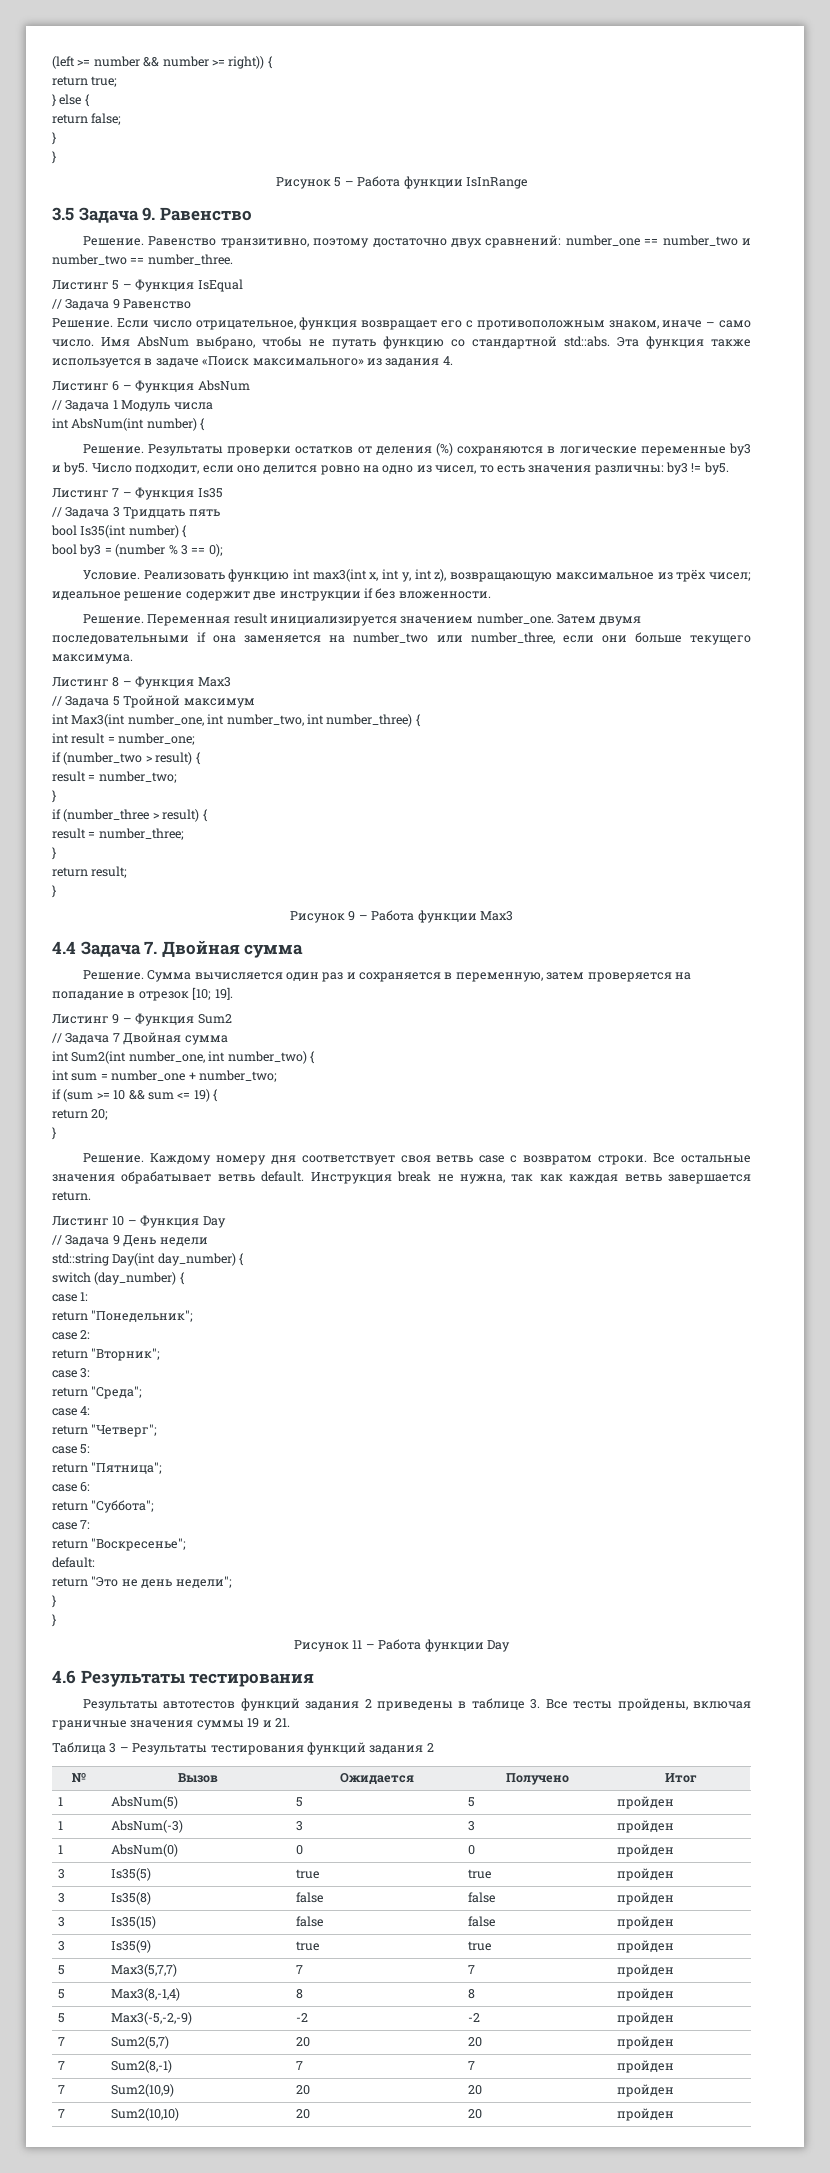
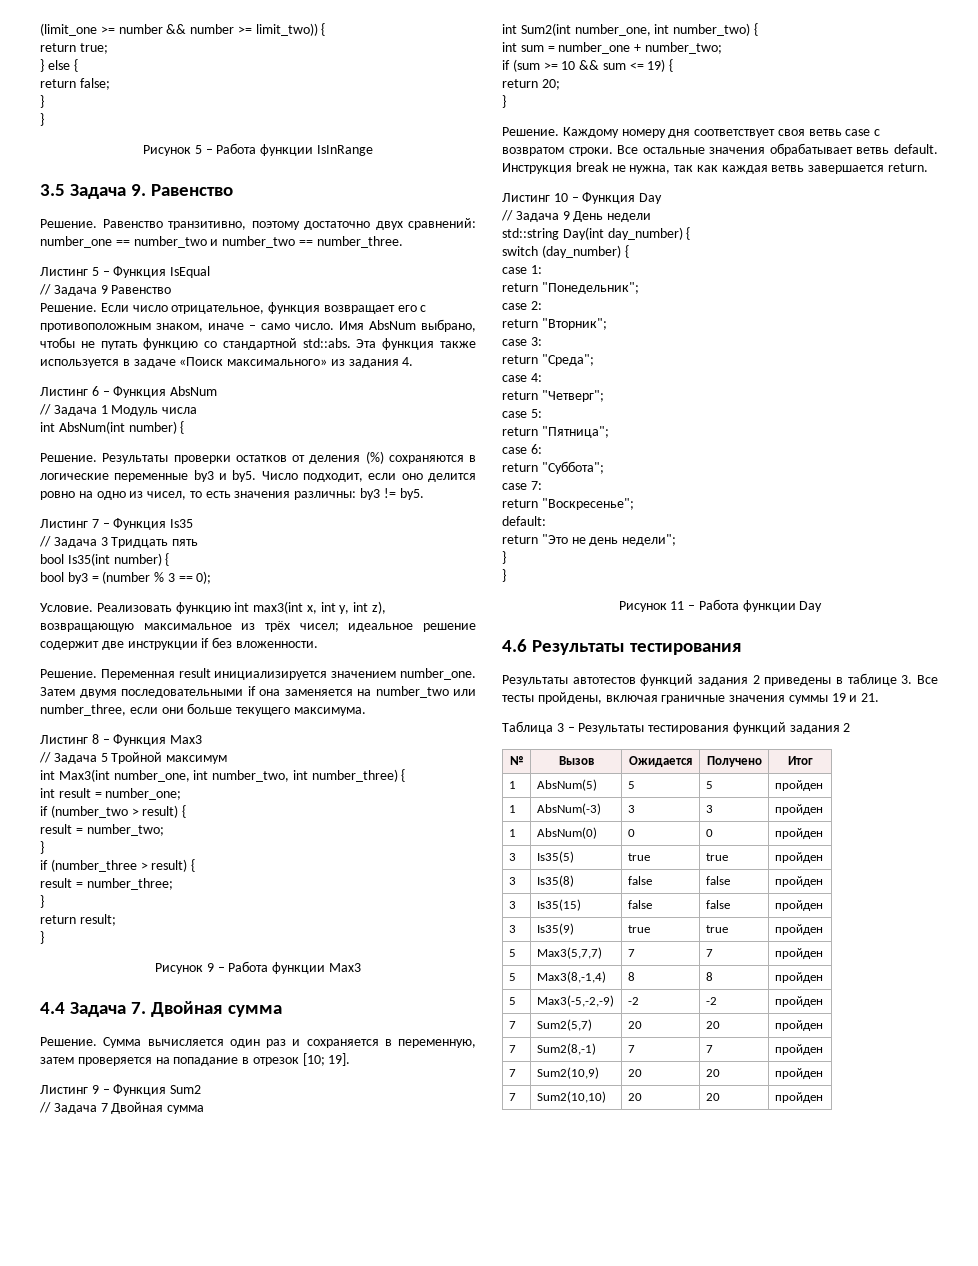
[52,56,75,69] (left -> [40,23,97,36] (limit_one
[228,56,265,69] right)) -> [255,23,318,36] limit_two))

